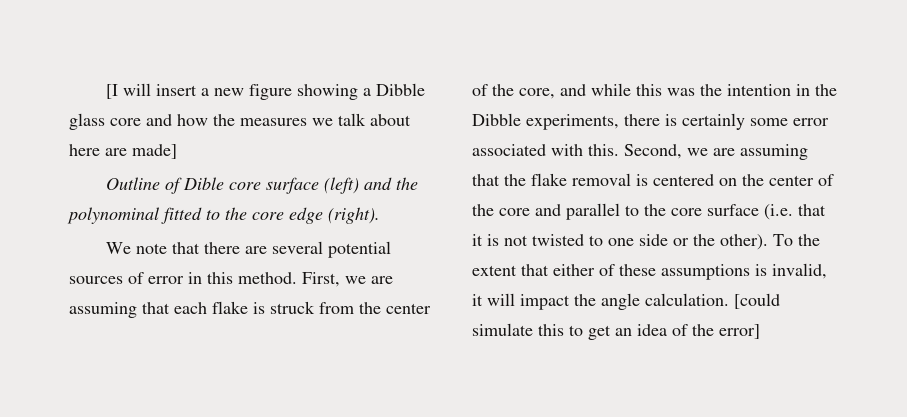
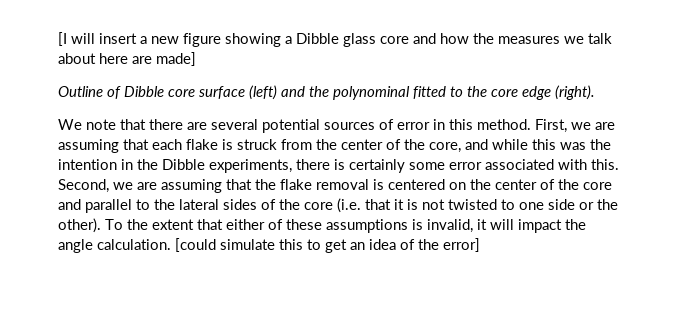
[182,177,224,190] Dible -> [124,86,164,97] Dibble
[671,204,759,216] core surface -> [179,199,333,210] lateral sides of the core

